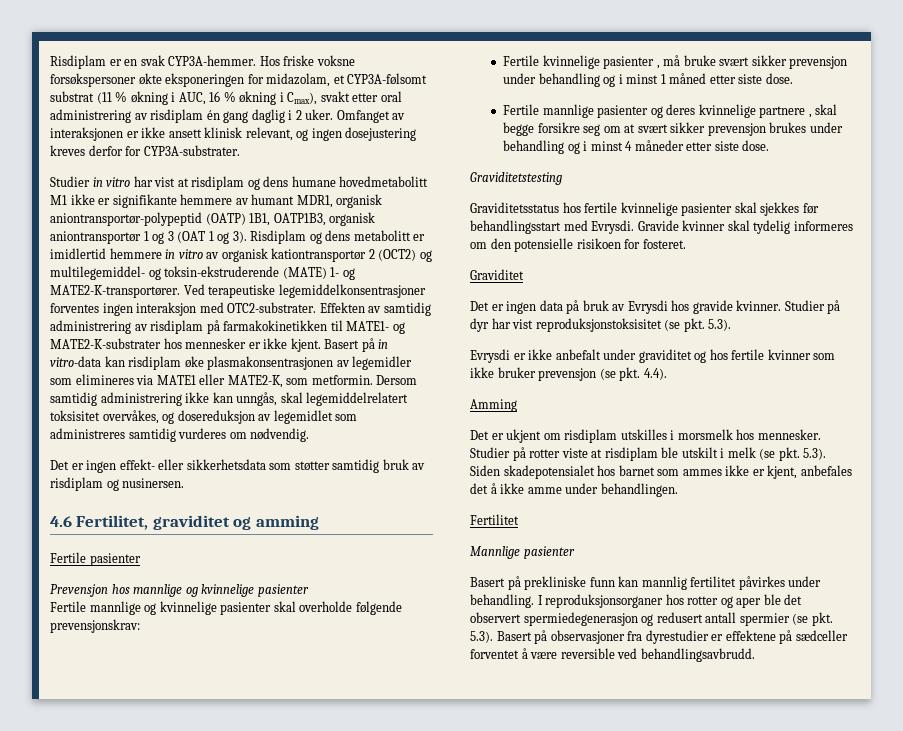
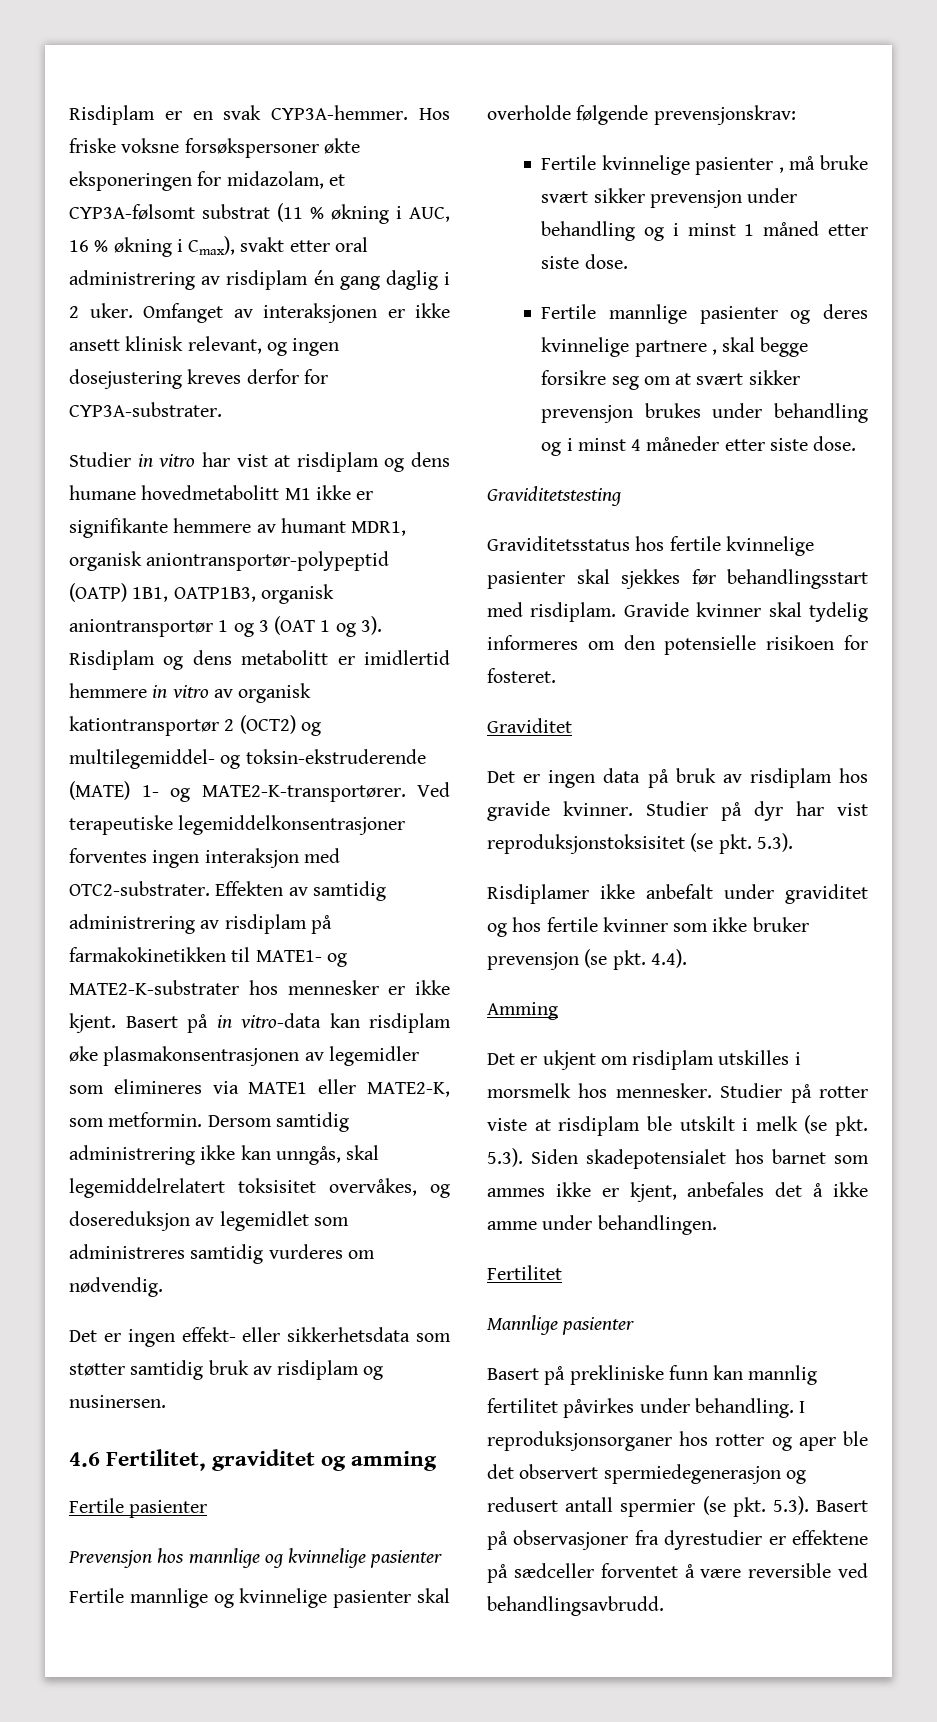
[591,220,635,234] Evrysdi. -> [530,602,617,622] risdiplam.
[627,300,668,314] Evrysdi -> [749,768,832,788] risdiplam
[470,349,526,363] Evrysdi er -> [487,884,589,904] Risdiplamer

